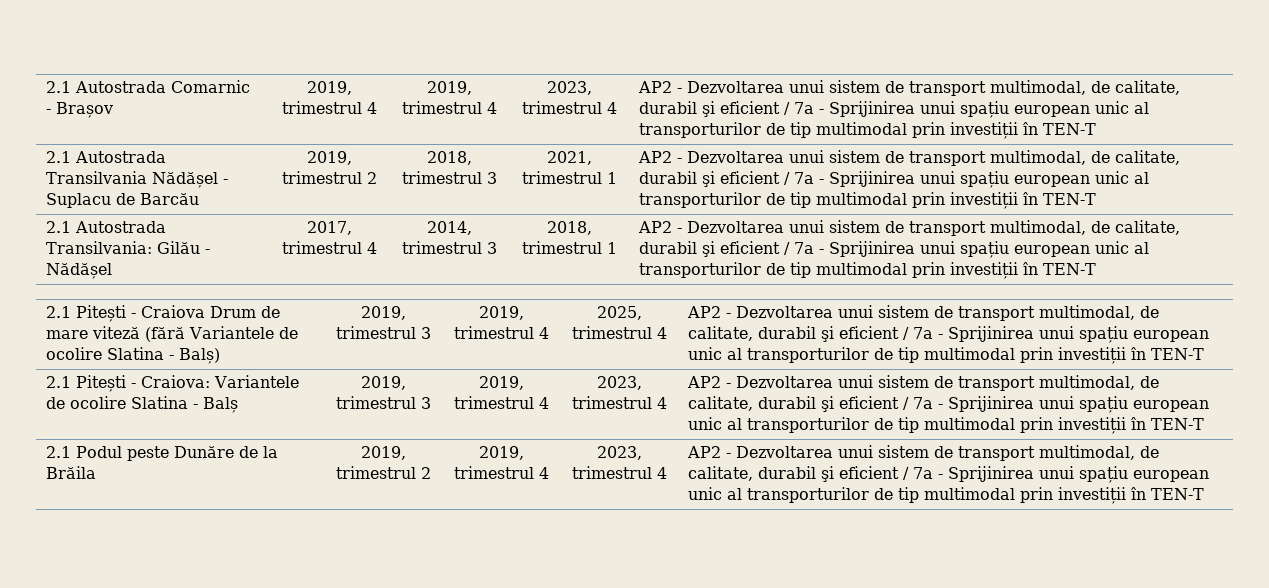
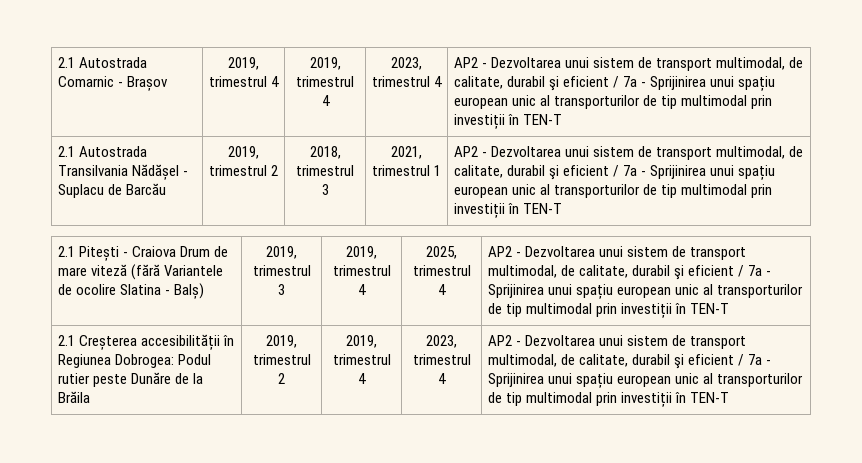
[46,221,167,233] [46,241,211,254] [46,263,113,279] [306,221,352,235] [281,241,377,254] [427,221,472,235] [402,241,497,254] [547,221,592,235] [522,241,618,254] [638,220,1181,236] [639,241,1150,258] [639,262,1097,279] // 2.1 Autostrada Transilvania: Gilău - Nădășel | 2017, trimestrul 4 | 2014, trimestrul 3 | 2018, trimestrul 1 | AP2 - Dezvoltarea unui sistem de transport multimodal, de calitate, durabil şi eficient / 7a - Sprijinirea unui spațiu european unic al transporturilor de tip multimodal prin investiții în TEN-T -> (562, 208) none
[76,375,300,392] [46,396,239,413] [361,376,406,390] [336,396,431,409] [479,376,524,390] [454,396,549,409] [597,376,642,390] [572,396,668,409] [687,375,1160,391] [688,396,1210,413] [688,417,1205,434] [46,446,123,458] Pitești - Craiova: Variantele de ocolire Slatina - Balș | 2019, trimestrul 3 | 2019, trimestrul 4 | 2023, trimestrul 4 | AP2 - Dezvoltarea unui sistem de transport multimodal, de calitate, durabil şi eficient / 7a - Sprijinirea unui spațiu european unic al transporturilor de tip multimodal prin investiții în TEN-T // 2.1 Podul -> [78,334,234,350] [57,354,211,368] [57,373,90,384] Creșterea accesibilității în Regiunea Dobrogea: Podul rutier

